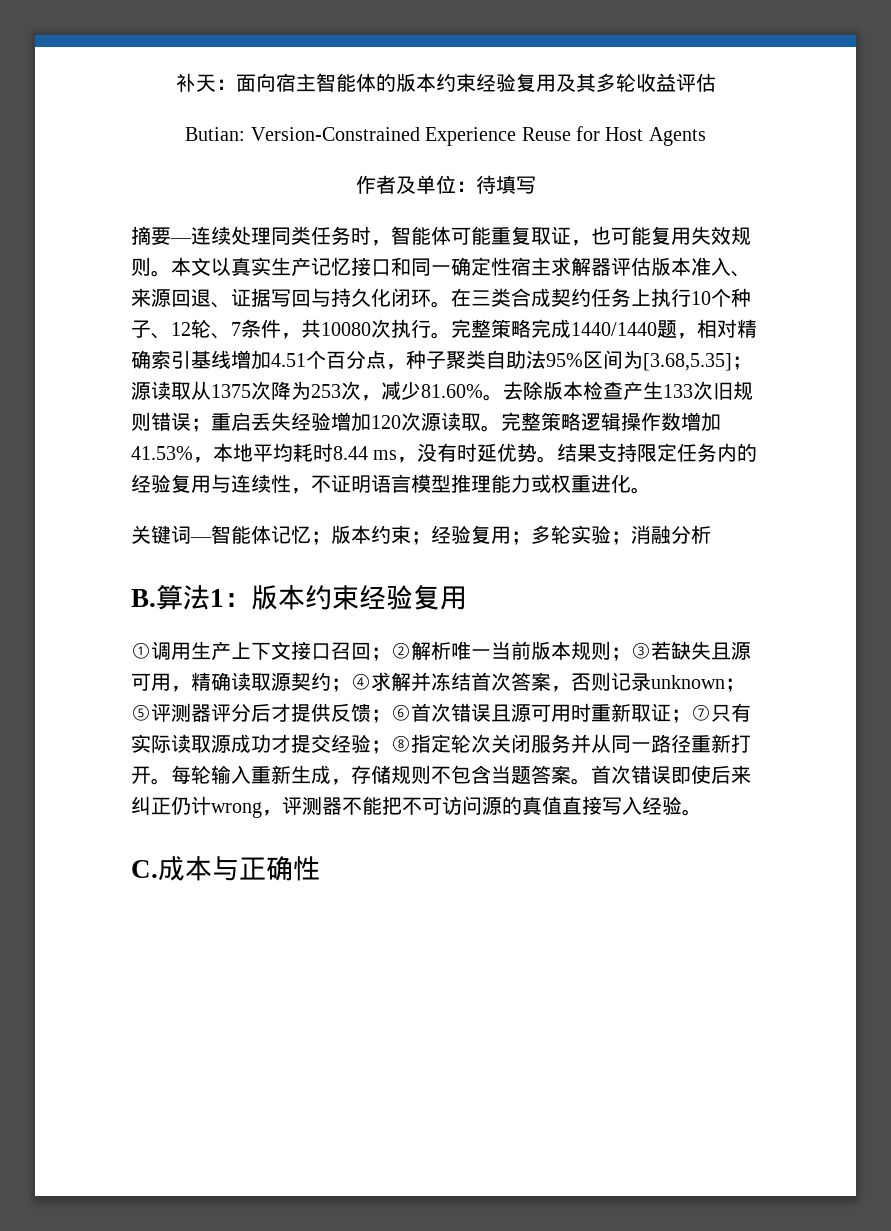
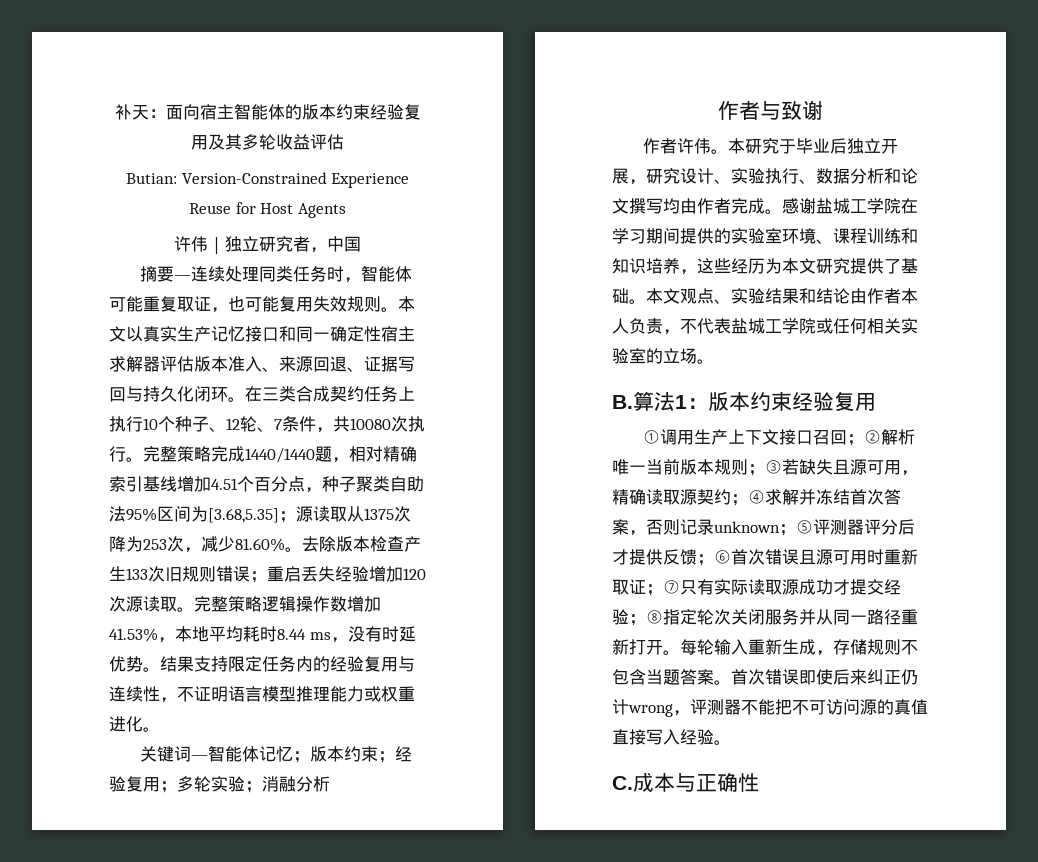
[355,175,536,194] 作者及单位：待填写 -> [174,236,361,255] 许伟｜独立研究者，中国
(711, 534) none -> [718,100,823,120] [643,138,899,154] [612,168,918,185] [612,198,918,214] [612,228,918,244] [612,258,918,275] [612,288,918,304] [612,318,918,335] [612,348,714,364] // 作者与致谢 // 作者许伟。本研究于毕业后独立开展，研究设计、实验执行、数据分析和论文撰写均由作者完成。感谢盐城工学院在学习期间提供的实验室环境、课程训练和知识培养，这些经历为本文研究提供了基础。本文观点、实验结果和结论由作者本人负责，不代表盐城工学院或任何相关实验室的立场。

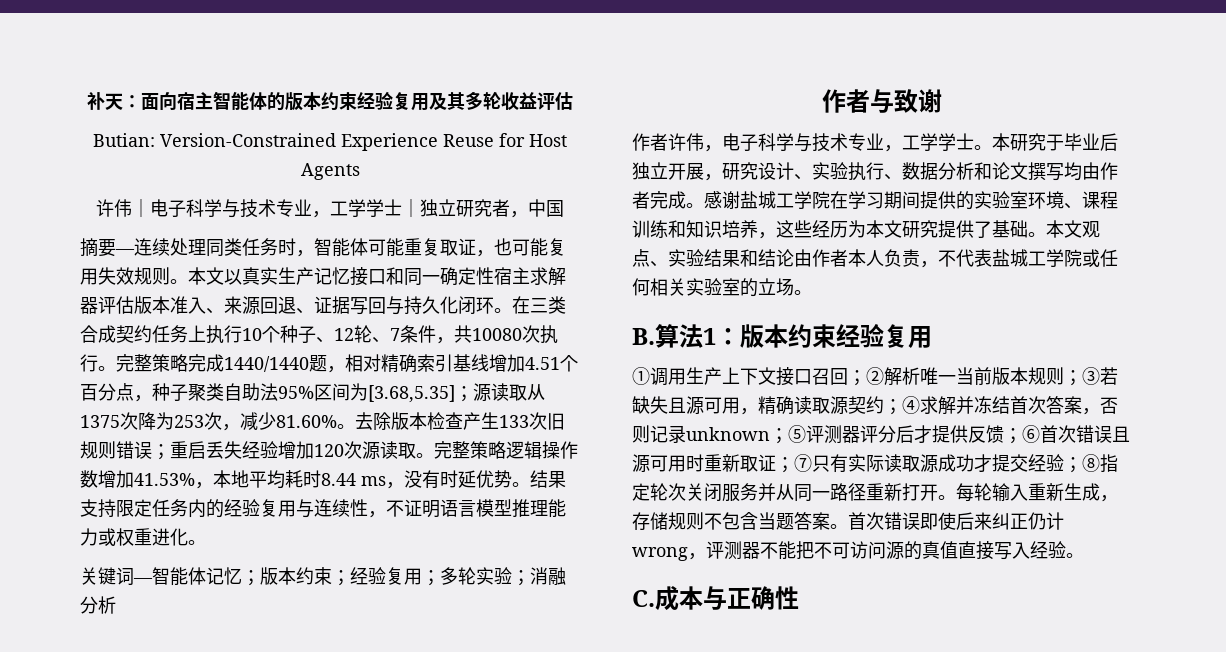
(225, 246) none -> [150,199,420,218] 电子科学与技术专业，工学学士｜
(712, 146) none -> [704,133,974,152] ，电子科学与技术专业，工学学士

